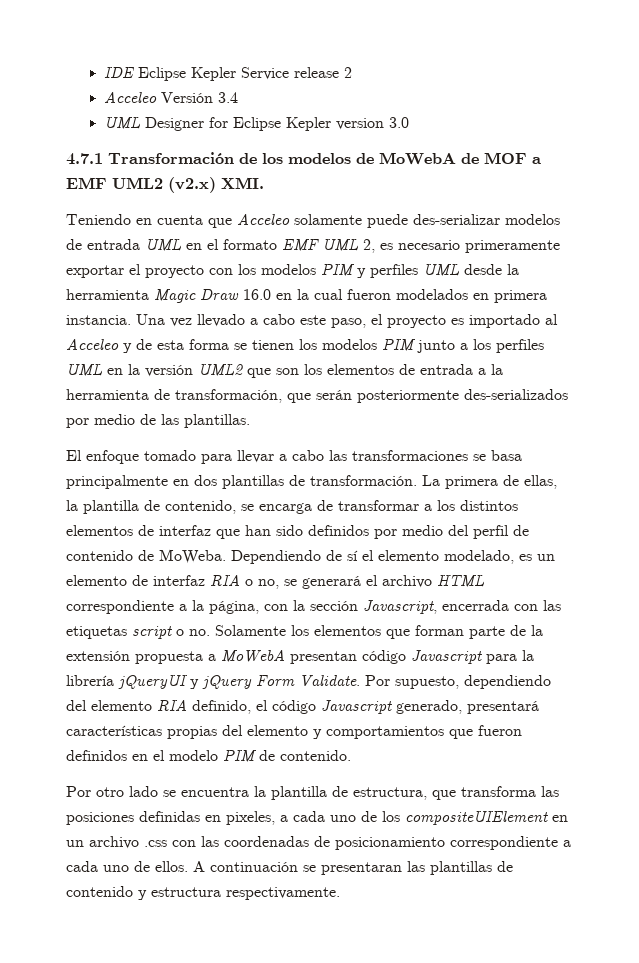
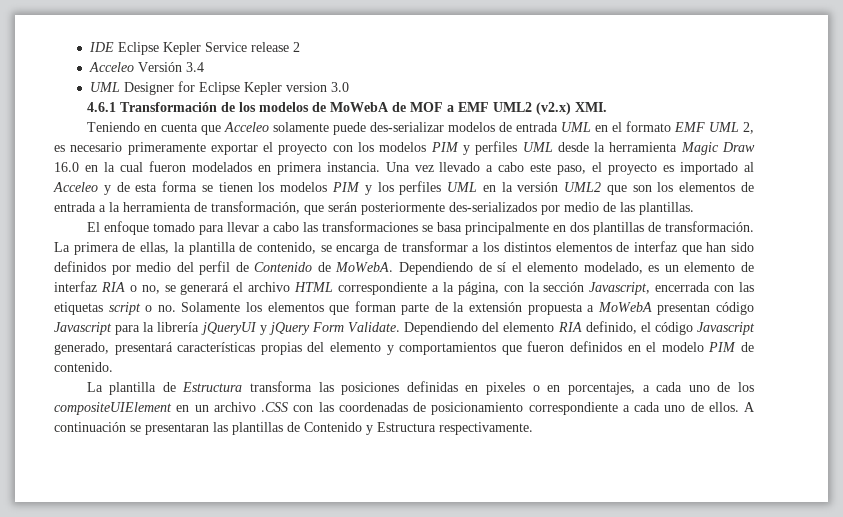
[66,153,103,165] 4.7.1 -> [86,102,116,112] 4.6.1
[417,340,468,353] junto a -> [364,185,372,195] y
[66,549,226,564] contenido de MoWeba. -> [254,262,394,272] Contenido de MoWebA.
[365,675,551,689] Por supuesto, dependiendo -> [404,322,479,335] Dependiendo
[66,786,456,800] Por otro lado se encuentra la plantilla de estructura, que -> [86,382,243,395] La plantilla de Estructura
[226,811,275,825] pixeles, -> [486,382,635,395] pixeles o en porcentajes,
[144,840,167,847] .css -> [261,402,288,412] .CSS
[66,886,221,900] contenido y estructura -> [304,422,436,435] Contenido y Estructura

